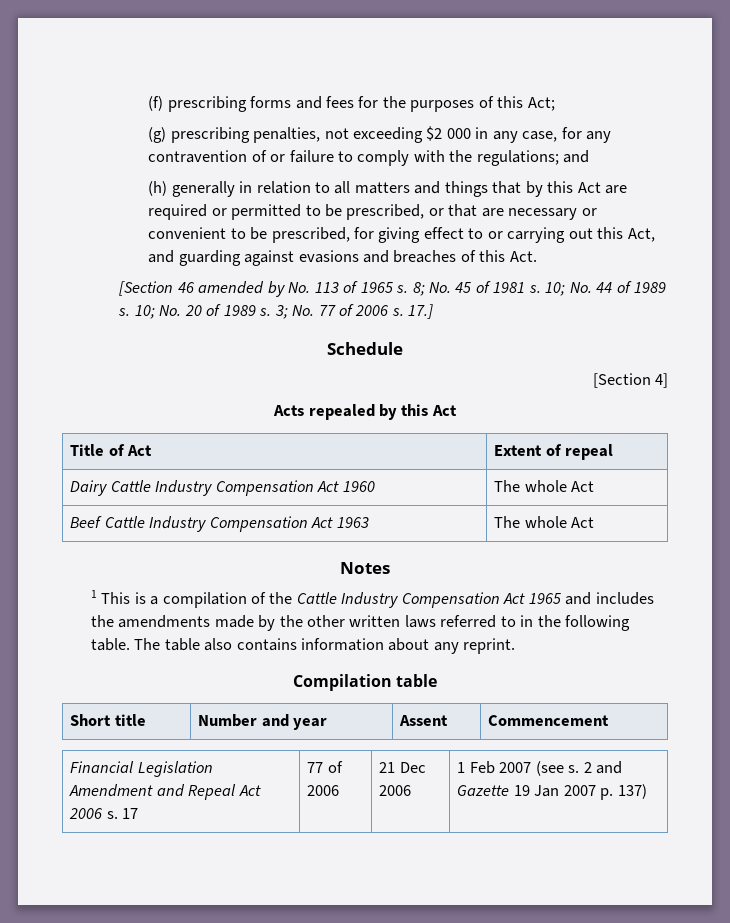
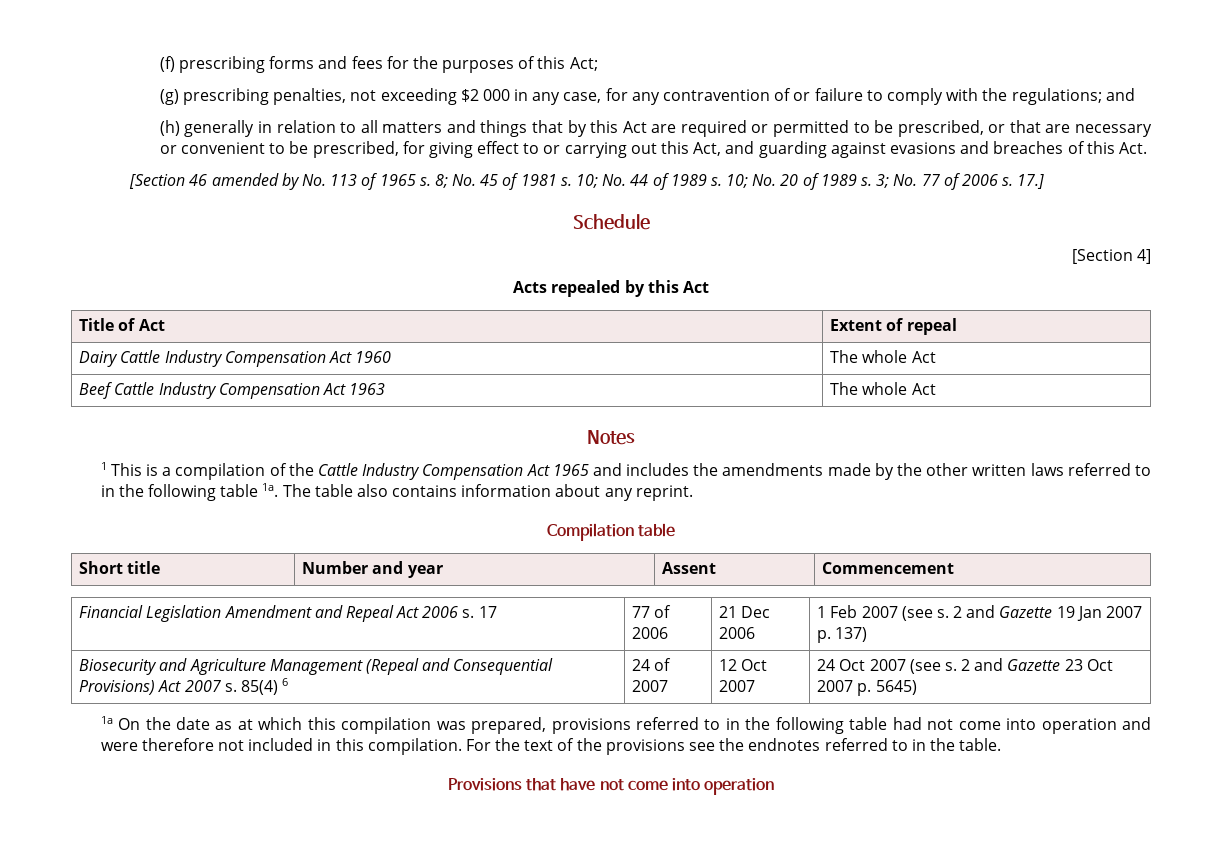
[90,638,130,651] table. -> [220,483,279,497] table 1a.
(647, 791) none -> [79,658,554,675] [79,678,289,695] [632,658,672,671] [632,680,669,692] [719,659,768,671] [719,680,756,692] [817,658,1113,674] [817,680,917,696] [100,716,1152,734] [100,738,1002,755] [447,778,775,795] // Biosecurity and Agriculture Management (Repeal and Consequential Provisions) Act 2007 s. 85(4) 6 | 24 of 2007 | 12 Oct 2007 | 24 Oct 2007 (see s. 2 and Gazette 23 Oct 2007 p. 5645) // 1a On the date as at which this compilation was prepared, provisions referred to in the following table had not come into operation and were therefore not included in this compilation. For the text of the provisions see the endnotes referred to in the table. // Provisions that have not come into operation

